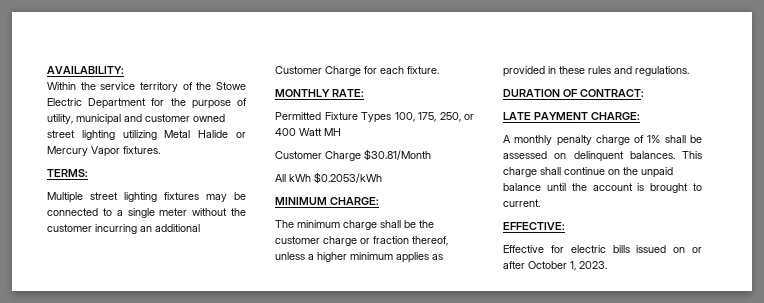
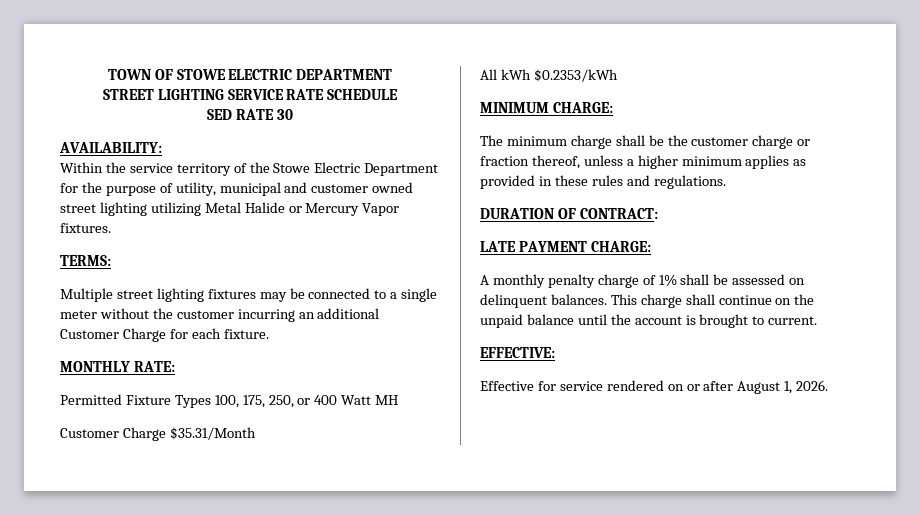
(47, 70) none -> [107,69,393,80] [102,89,399,100] [207,109,293,120] TOWN OF STOWE ELECTRIC DEPARTMENT // STREET LIGHTING SERVICE RATE SCHEDULE // SED RATE 30 //
[364,149,431,161] $30.81/Month -> [169,427,256,440] $35.31/Month
[314,172,382,184] $0.2053/kWh -> [533,69,618,82] $0.2353/kWh
[570,245,702,253] [503,261,607,271] electric bills issued on or after October 1, 2023. -> [559,380,829,394] service rendered on or after August 1, 2026.

